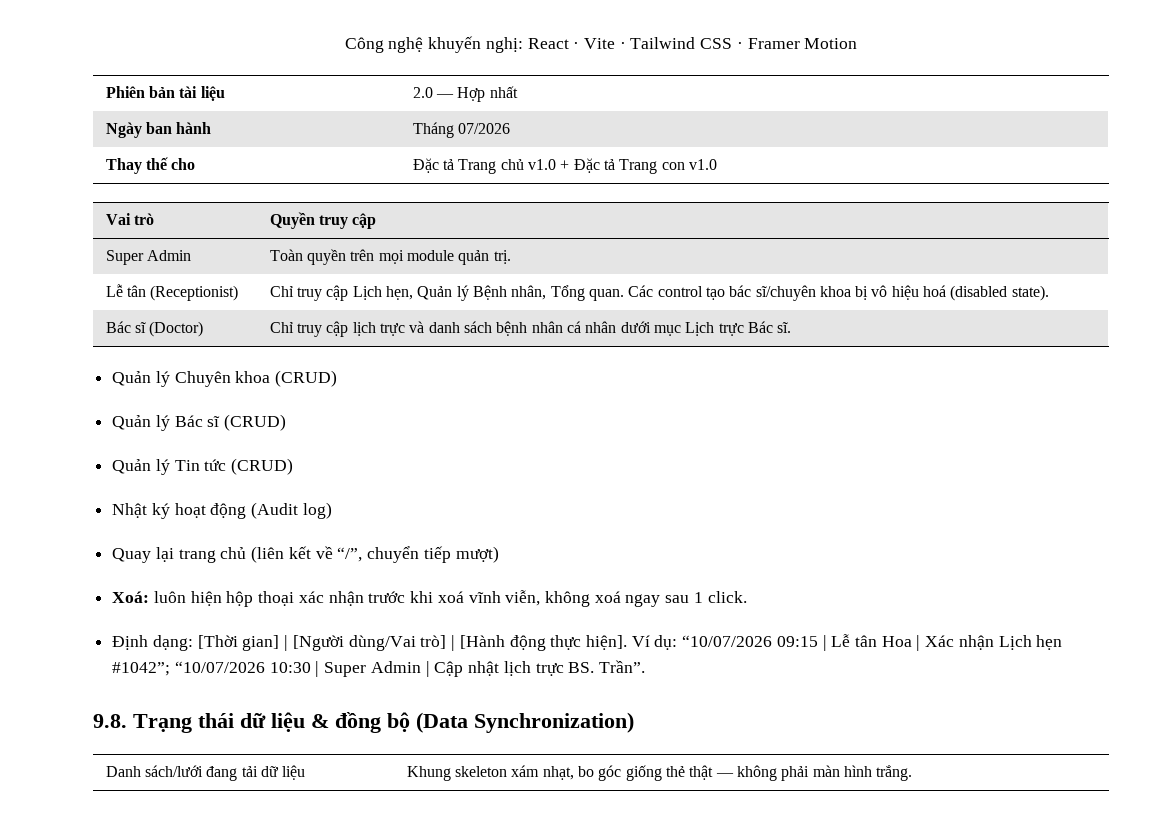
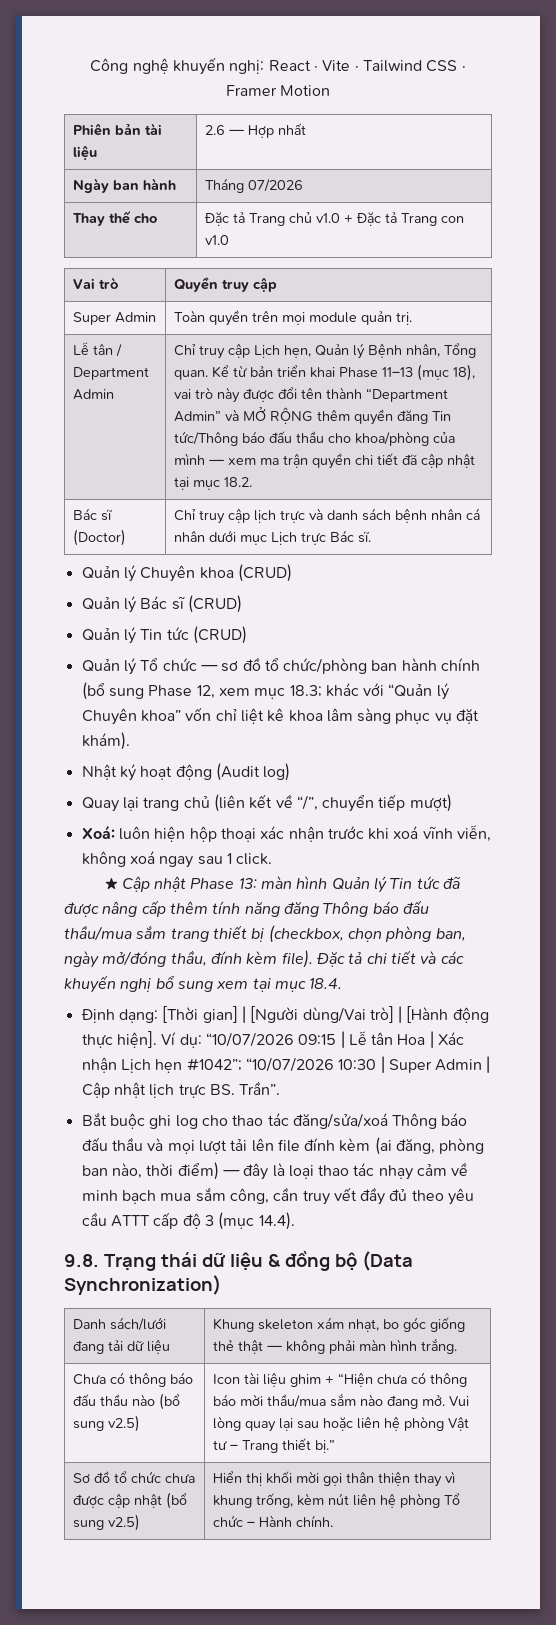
[412,87,433,98] 2.0 -> [204,125,225,135] 2.6
[150,285,239,301] (Receptionist) -> [115,344,122,357] [72,367,149,380] [72,389,114,400] / Department Admin
[628,285,1049,301] Các control tạo bác sĩ/chuyên khoa bị vô hiệu hoá (disabled state). -> [211,364,475,381] [173,387,448,403] [173,407,451,425] [173,431,455,446] [173,453,475,469] [173,477,252,490] Kể từ bản triển khai Phase 11–13 (mục 18), vai trò này được đổi tên thành “Department Admin” và MỞ RỘNG thêm quyền đăng Tin tức/Thông báo đấu thầu cho khoa/phòng của mình — xem ma trận quyền chi tiết đã cập nhật tại mục 18.2.
(294, 466) none -> [81,657,481,675] [81,682,449,700] [81,707,480,725] [81,732,130,750] // Quản lý Tổ chức — sơ đồ tổ chức/phòng ban hành chính (bổ sung Phase 12, xem mục 18.3; khác với “Quản lý Chuyên khoa” vốn chỉ liệt kê khoa lâm sàng phục vụ đặt khám).
(747, 597) none -> [104,876,462,893] [64,900,429,917] [64,925,466,943] [64,950,464,968] [64,975,343,993] // ★ Cập nhật Phase 13: màn hình Quản lý Tin tức đã được nâng cấp thêm tính năng đăng Thông báo đấu thầu/mua sắm trang thiết bị (checkbox, chọn phòng ban, ngày mở/đóng thầu, đính kèm file). Đặc tả chi tiết và các khuyến nghị bổ sung xem tại mục 18.4.
(645, 666) none -> [81,1112,468,1129] [81,1137,485,1155] [81,1162,469,1180] [81,1187,475,1205] [81,1212,295,1230] // Bắt buộc ghi log cho thao tác đăng/sửa/xoá Thông báo đấu thầu và mọi lượt tải lên file đính kèm (ai đăng, phòng ban nào, thời điểm) — đây là loại thao tác nhạy cảm về minh bạch mua sắm công, cần truy vết đầy đủ theo yêu cầu ATTT cấp độ 3 (mục 14.4).
(913, 773) none -> [72,1372,193,1387] [72,1393,180,1410] [72,1415,140,1432] [212,1372,467,1387] [212,1393,469,1409] [212,1416,469,1432] [212,1438,335,1453] [72,1471,195,1483] [72,1492,187,1509] [72,1514,140,1531] [212,1471,455,1487] [212,1493,460,1508] [212,1515,333,1527] // Chưa có thông báo đấu thầu nào (bổ sung v2.5) | Icon tài liệu ghim + “Hiện chưa có thông báo mời thầu/mua sắm nào đang mở. Vui lòng quay lại sau hoặc liên hệ phòng Vật tư – Trang thiết bị.” // Sơ đồ tổ chức chưa được cập nhật (bổ sung v2.5) | Hiển thị khối mời gọi thân thiện thay vì khung trống, kèm nút liên hệ phòng Tổ chức – Hành chính.

